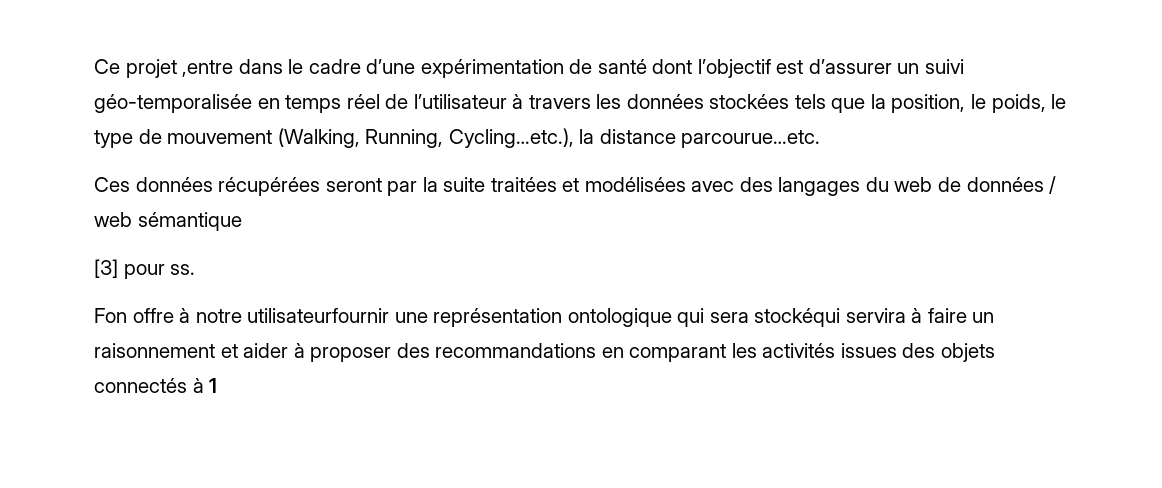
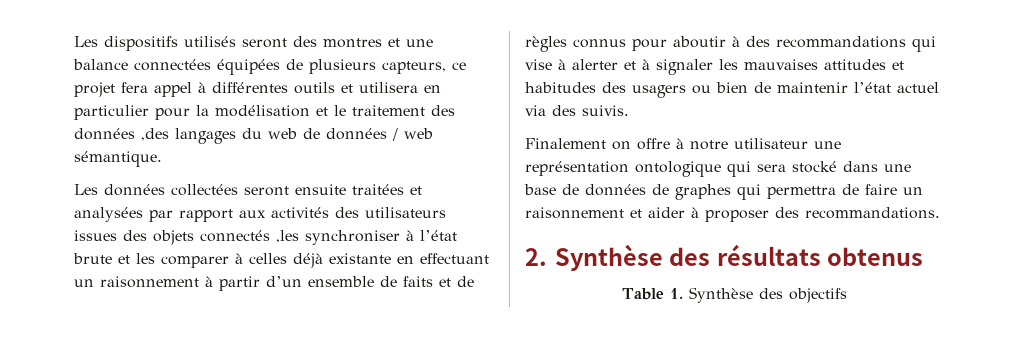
[94,59,965,78] [94,94,1067,113] [94,128,821,148] [94,177,773,196] Ce projet ,entre dans le cadre d’une expérimentation de santé dont l’objectif est d’assurer un suivi géo-temporalisée en temps réel de l’utilisateur à travers les données stockées tels que la position, le poids, le type de mouvement (Walking, Running, Cycling…etc.), la distance parcourue…etc. // Ces données récupérées seront par la suite traitées et modélisées avec des -> [74,36,433,51] [73,59,466,75] [74,82,441,97] [74,105,455,120] [74,128,169,141] Les dispositifs utilisés seront des montres et une balance connectées équipées de plusieurs capteurs, ce projet fera appel à différentes outils et utilisera en particulier pour la modélisation et le traitement des données ,des
[137,212,242,231] [94,259,196,279] [94,308,127,323] sémantique // [3] pour ss. // Fon -> [74,151,162,167] [74,184,422,196] [74,207,446,222] [74,230,457,245] [73,253,489,268] [74,276,474,291] [525,36,936,52] [525,59,904,75] [525,82,939,98] [525,105,629,116] [525,138,631,150] sémantique. // Les données collectées seront ensuite traitées et analysées par rapport aux activités des utilisateurs issues des objets connectés ,les synchroniser à l’état brute et les comparer à celles déjà existante en effectuant un raisonnement à partir d’un ensemble de faits et de règles connus pour aboutir à des recommandations qui vise à alerter et à signaler les mauvaises attitudes et habitudes des usagers ou bien de maintenir l’état actuel via des suivis. // Finalement on
[247,308,390,323] utilisateurfournir -> [734,138,808,149] utilisateur
[754,308,923,327] stockéqui servira à -> [792,161,911,173] [524,184,859,200] stocké dans une base de données de graphes qui permettra de
[435,343,995,362] [94,378,218,393] recommandations en comparant les activités issues des objets connectés à 1 -> [805,207,940,219] [525,244,924,271] [621,287,847,303] recommandations. // 2. Synthèse des résultats obtenus // Table 1. Synthèse des objectifs

